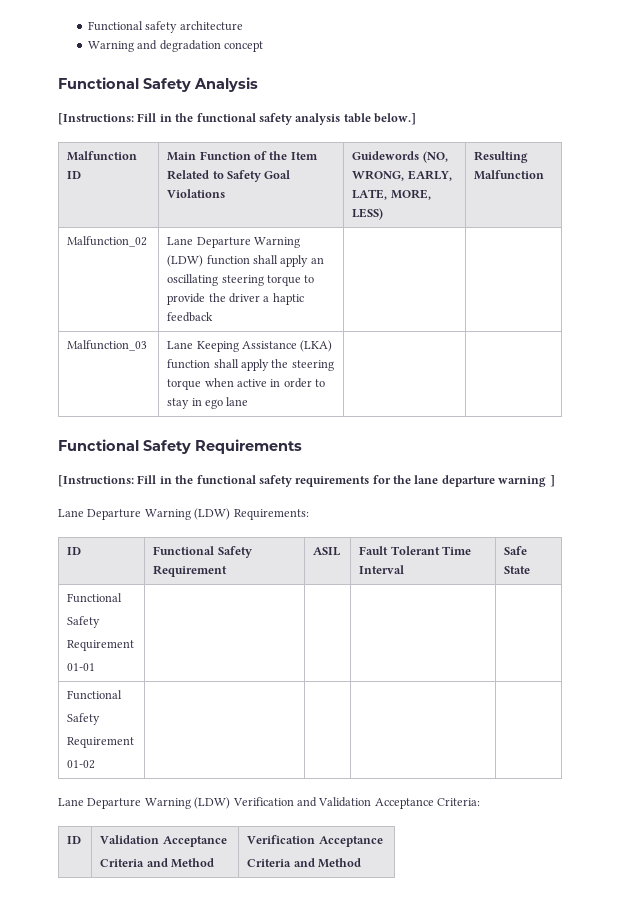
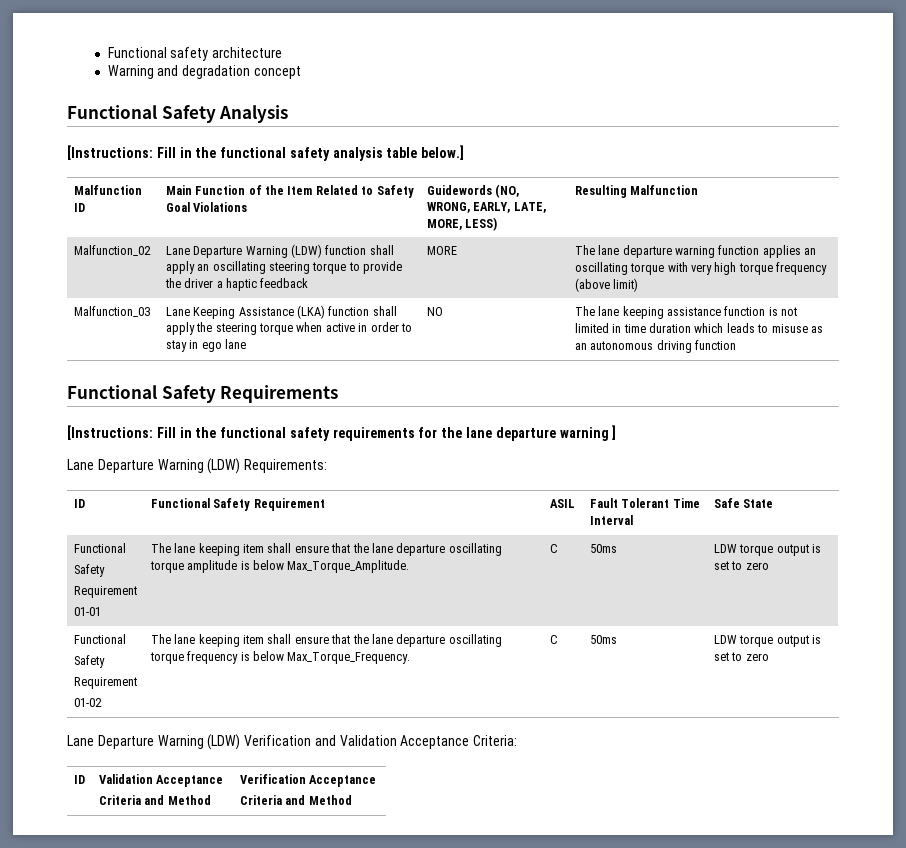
(214, 317) | -> [426,246,457,255] [574,245,817,258] [574,262,828,275] [574,278,639,292] MORE | The lane departure warning function applies an oscillating torque with very high torque frequency (above limit)
(249, 401) | -> [426,307,443,316] [574,306,798,319] [574,323,823,333] [574,340,737,353] NO | The lane keeping assistance function is not limited in time duration which leads to misuse as an autonomous driving function
[67,690,123,700] [67,713,101,725] [67,737,135,748] [67,760,96,769] | | | // Functional // Safety // Requirement // 01-02 | | | | -> [150,543,502,556] [149,560,410,573] [549,544,558,553] [589,544,617,553] [713,544,822,556] [713,561,769,570] [73,634,126,644] [73,655,105,668] [73,677,137,689] [73,698,102,707] [150,634,502,647] [149,651,411,664] [549,635,558,644] [589,635,617,644] [713,635,822,647] [713,652,769,661] The lane keeping item shall ensure that the lane departure oscillating torque amplitude is below Max_Torque_Amplitude. | C | 50ms | LDW torque output is set to zero // Functional // Safety // Requirement // 01-02 | The lane keeping item shall ensure that the lane departure oscillating torque frequency is below Max_Torque_Frequency. | C | 50ms | LDW torque output is set to zero

